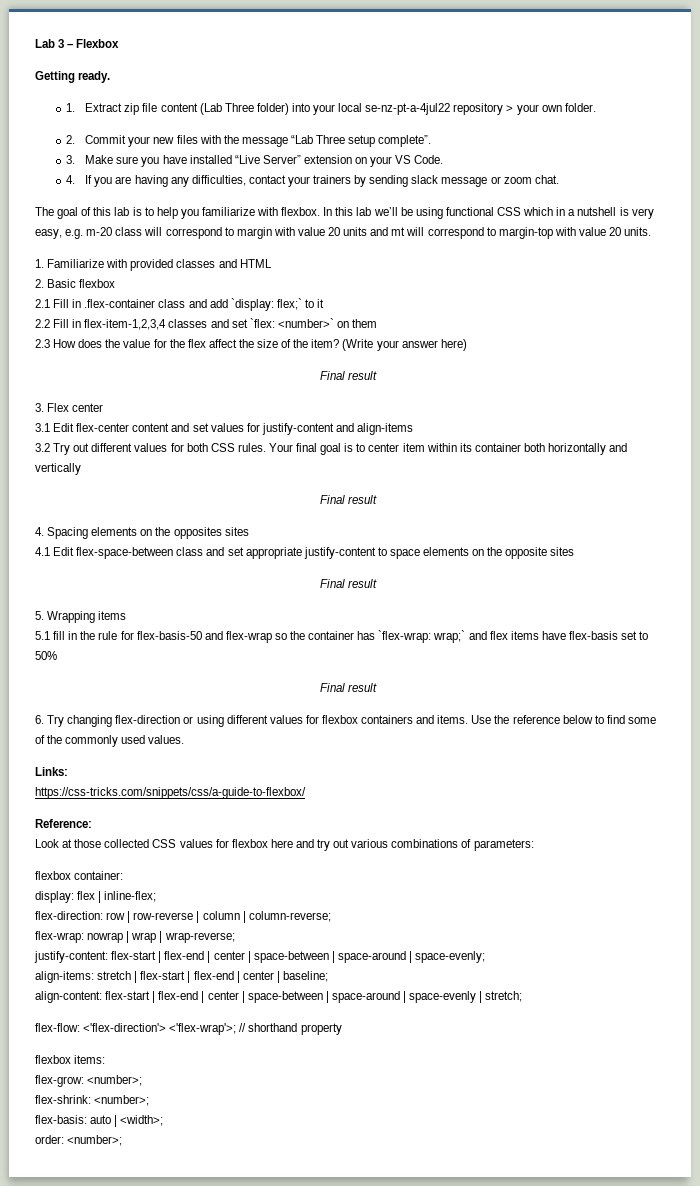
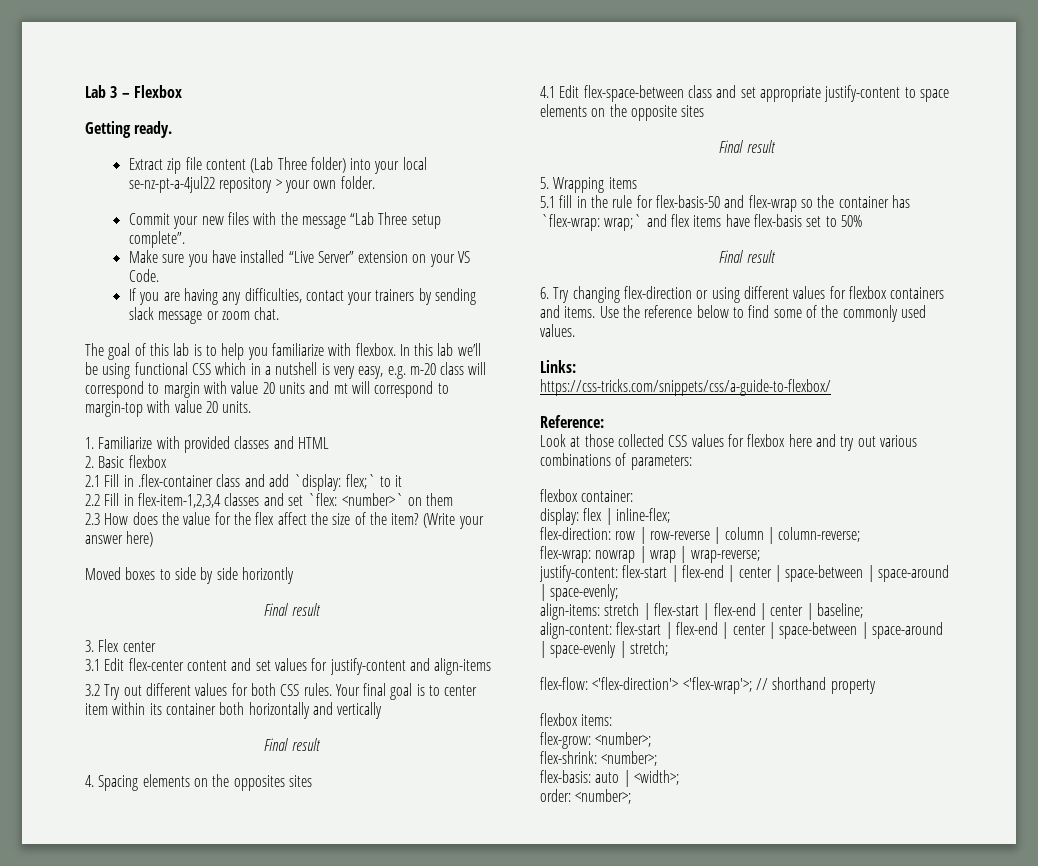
[66,103,76,112] 1. -> (173, 129) none
[66,135,76,144] 2. -> (375, 182) none
[66,155,76,164] 3. -> (185, 239) none
[66,175,76,184] 4. -> (159, 275) none
(467, 345) none -> [85,567,294,584] // Moved boxes to side by side horizontly

